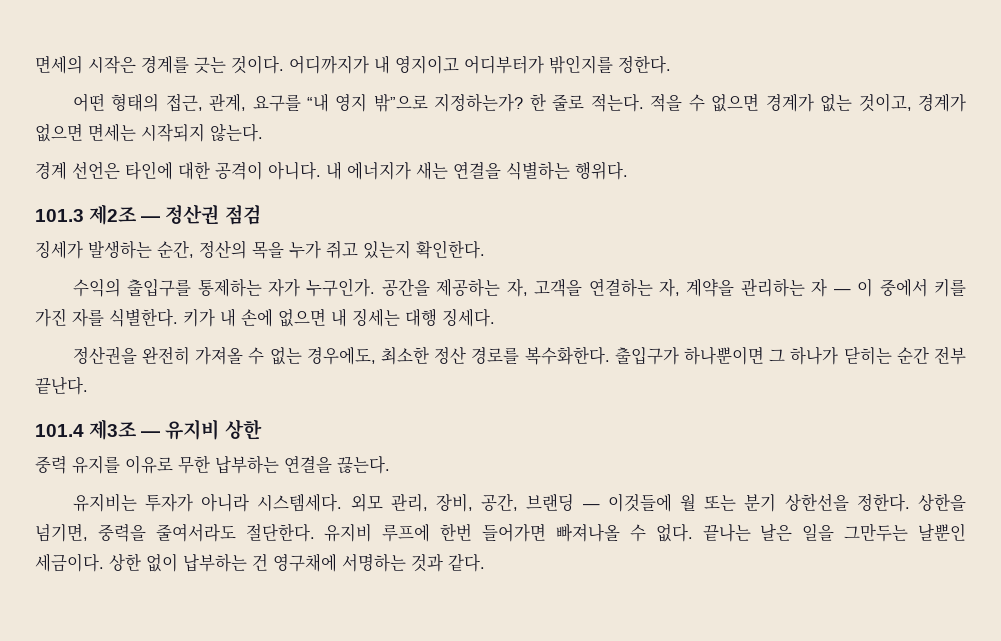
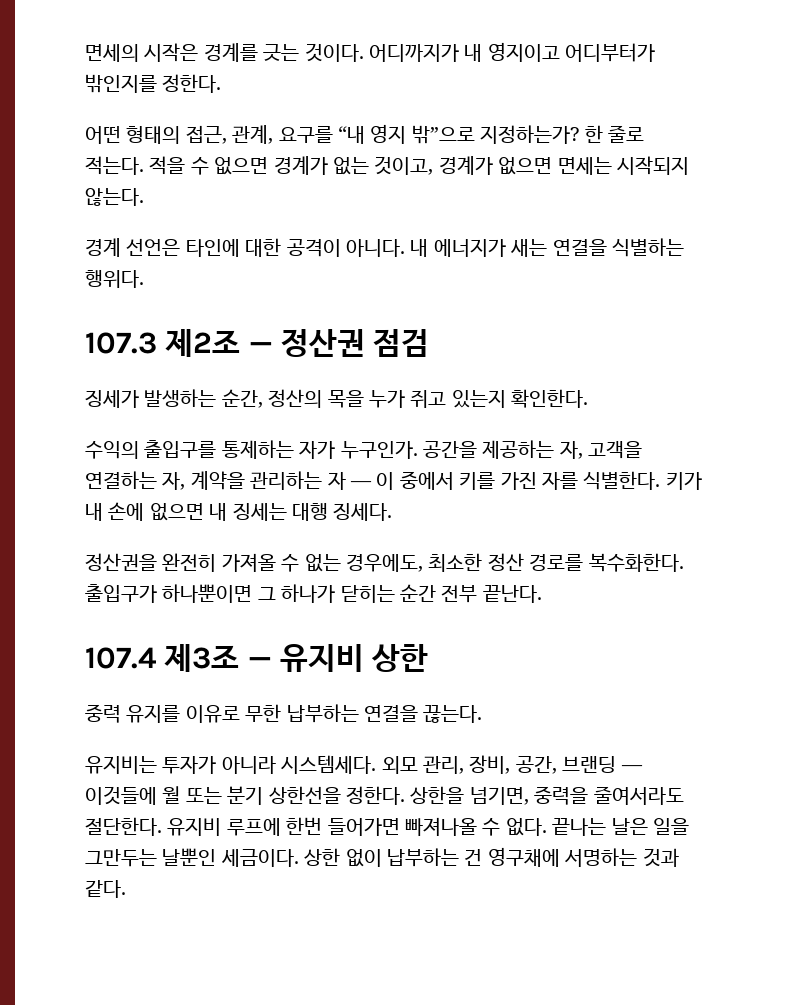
[35,209,84,222] 101.3 -> [85,332,157,354] 107.3
[35,424,84,437] 101.4 -> [85,647,156,669] 107.4

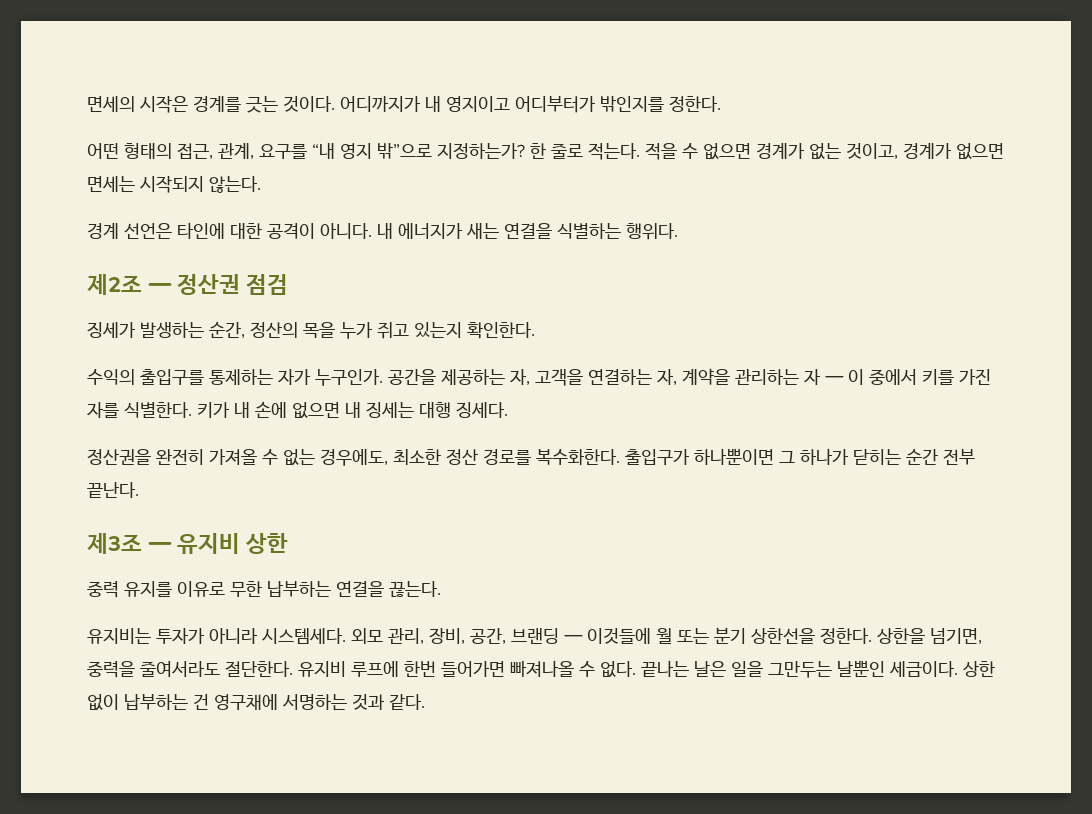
[85,332,157,354] 107.3 -> (678, 231) none
[85,647,156,669] 107.4 -> (139, 490) none

